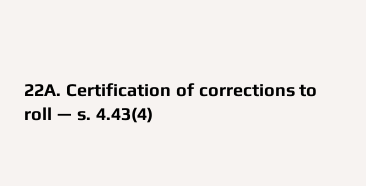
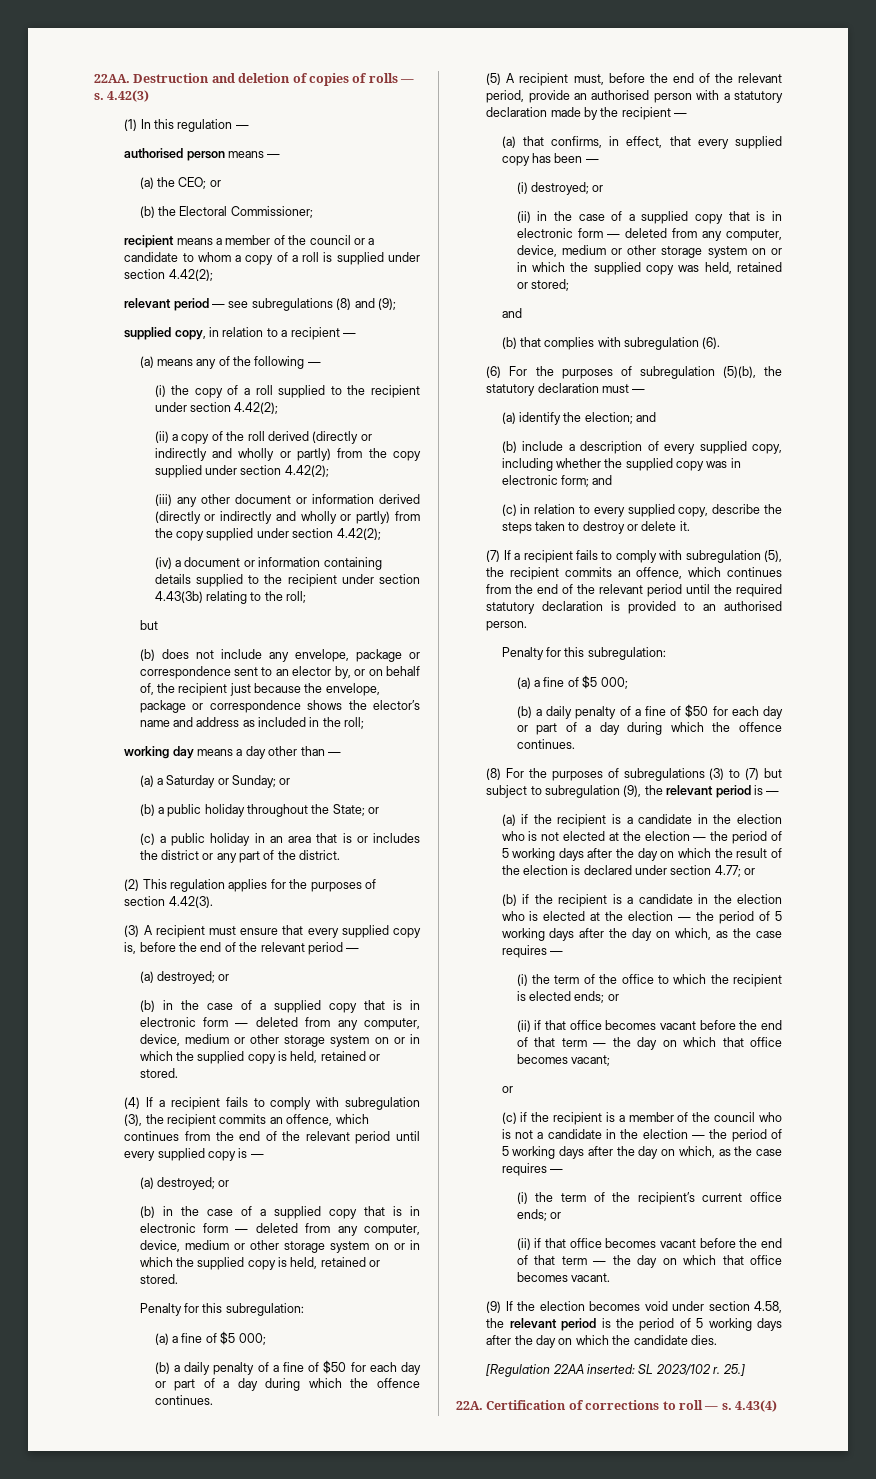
(24, 90) none -> [94,73,414,86] [94,90,150,102] [124,119,249,132] [124,148,281,161] [139,177,221,189] [139,206,313,218] [124,235,375,248] [124,252,420,265] [124,269,213,281] [124,298,396,311] [124,327,356,340] [139,356,321,369] [154,385,420,398] [154,402,279,414] [154,431,372,444] [154,448,421,461] [154,465,329,478] [154,494,420,507] [154,511,420,524] [154,528,381,541] [154,557,382,570] [154,574,421,587] [154,591,307,604] [139,620,158,630] [139,649,420,662] [139,666,420,679] [139,683,380,696] [139,700,420,713] [139,717,365,729] [124,746,341,759] [139,775,291,788] [139,804,380,817] [139,833,420,846] [139,850,341,863] [124,879,376,892] [124,896,213,908] [124,925,421,938] [124,942,360,955] [139,971,230,984] [139,1000,420,1013] [139,1017,420,1030] [139,1034,420,1047] [139,1051,381,1064] [139,1068,178,1078] [124,1097,420,1110] [124,1114,369,1127] [124,1131,420,1144] [124,1148,264,1161] [139,1177,230,1190] [139,1206,420,1219] [139,1223,420,1236] [139,1240,420,1253] [139,1257,381,1270] [139,1274,178,1284] [139,1303,304,1316] [154,1331,266,1345] [154,1360,422,1375] [154,1378,421,1391] [154,1395,213,1405] [486,73,782,86] [486,90,783,103] [486,107,688,120] [501,136,782,149] [501,153,599,166] [516,182,604,195] [516,211,782,224] [516,228,782,241] [516,245,782,258] [516,262,782,275] [516,279,570,291] [501,308,522,318] [501,337,721,350] [486,366,782,379] [486,383,646,396] [501,412,657,425] [501,441,782,454] [501,458,741,471] [501,475,613,487] [501,504,782,517] [501,521,690,534] [486,550,782,563] [486,567,782,580] [486,584,782,597] [486,601,782,614] [486,621,528,631] [501,647,666,660] [516,675,628,689] [516,704,783,719] [516,722,782,735] [516,739,575,749] [486,768,783,781] [486,785,780,798] [501,814,782,827] [501,831,782,844] [501,848,782,861] [501,865,756,877] [501,894,782,907] [501,911,782,924] [501,928,782,941] [501,945,563,958] [516,974,782,987] [516,991,619,1003] [516,1020,782,1032] [516,1037,782,1050] [516,1054,611,1066] [501,1086,513,1093] [501,1112,782,1125] [501,1129,782,1142] [501,1146,782,1159] [501,1163,563,1176] [516,1192,782,1205] [516,1209,562,1221] [516,1238,782,1250] [516,1255,782,1268] [516,1272,611,1282] [486,1301,782,1313] [486,1318,782,1331] [486,1335,717,1348] [486,1364,745,1377] 22AA. Destruction and deletion of copies of rolls — s. 4.42(3) // (1) In this regulation — // authorised person means — // (a) the CEO; or // (b) the Electoral Commissioner; // recipient means a member of the council or a candidate to whom a copy of a roll is supplied under section 4.42(2); // relevant period — see subregulations (8) and (9); // supplied copy, in relation to a recipient — // (a) means any of the following — // (i) the copy of a roll supplied to the recipient under section 4.42(2); // (ii) a copy of the roll derived (directly or indirectly and wholly or partly) from the copy supplied under section 4.42(2); // (iii) any other document or information derived (directly or indirectly and wholly or partly) from the copy supplied under section 4.42(2); // (iv) a document or information containing details supplied to the recipient under section 4.43(3b) relating to the roll; // but // (b) does not include any envelope, package or correspondence sent to an elector by, or on behalf of, the recipient just because the envelope, package or correspondence shows the elector’s name and address as included in the roll; // working day means a day other than — // (a) a Saturday or Sunday; or // (b) a public holiday throughout the State; or // (c) a public holiday in an area that is or includes the district or any part of the district. // (2) This regulation applies for the purposes of section 4.42(3). // (3) A recipient must ensure that every supplied copy is, before the end of the relevant period — // (a) destroyed; or // (b) in the case of a supplied copy that is in electronic form — deleted from any computer, device, medium or other storage system on or in which the supplied copy is held, retained or stored. // (4) If a recipient fails to comply with subregulation (3), the recipient commits an offence, which continues from the end of the relevant period until every supplied copy is — // (a) destroyed; or // (b) in the case of a supplied copy that is in electronic form — deleted from any computer, device, medium or other storage system on or in which the supplied copy is held, retained or stored. // Penalty for this subregulation: // (a) a fine of $5 000; // (b) a daily penalty of a fine of $50 for each day or part of a day during which the offence continues. // (5) A recipient must, before the end of the relevant period, provide an authorised person with a statutory declaration made by the recipient — // (a) that confirms, in effect, that every supplied copy has been — // (i) destroyed; or // (ii) in the case of a supplied copy that is in electronic form — deleted from any computer, device, medium or other storage system on or in which the supplied copy was held, retained or stored; // and // (b) that complies with subregulation (6). // (6) For the purposes of subregulation (5)(b), the statutory declaration must — // (a) identify the election; and // (b) include a description of every supplied copy, including whether the supplied copy was in electronic form; and // (c) in relation to every supplied copy, describe the steps taken to destroy or delete it. // (7) If a recipient fails to comply with subregulation (5), the recipient commits an offence, which continues from the end of the relevant period until the required statutory declaration is provided to an authorised person. // Penalty for this subregulation: // (a) a fine of $5 000; // (b) a daily penalty of a fine of $50 for each day or part of a day during which the offence continues. // (8) For the purposes of subregulations (3) to (7) but subject to subregulation (9), the relevant period is — // (a) if the recipient is a candidate in the election who is not elected at the election — the period of 5 working days after the day on which the result of the election is declared under section 4.77; or // (b) if the recipient is a candidate in the election who is elected at the election — the period of 5 working days after the day on which, as the case requires — // (i) the term of the office to which the recipient is elected ends; or // (ii) if that office becomes vacant before the end of that term — the day on which that office becomes vacant; // or // (c) if the recipient is a member of the council who is not a candidate in the election — the period of 5 working days after the day on which, as the case requires — // (i) the term of the recipient’s current office ends; or // (ii) if that office becomes vacant before the end of that term — the day on which that office becomes vacant. // (9) If the election becomes void under section 4.58, the relevant period is the period of 5 working days after the day on which the candidate dies. // [Regulation 22AA inserted: SL 2023/102 r. 25.] //

